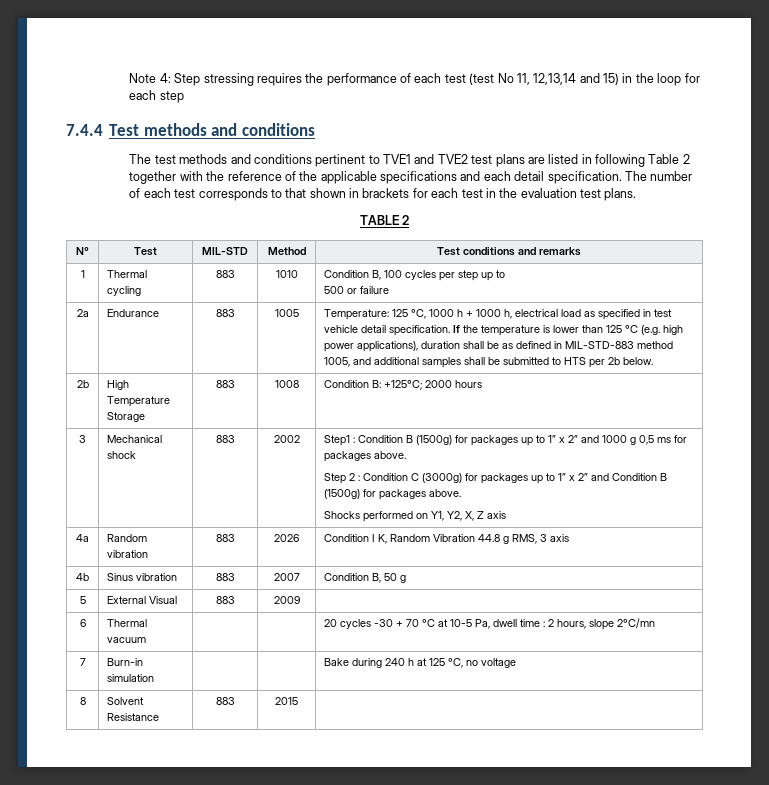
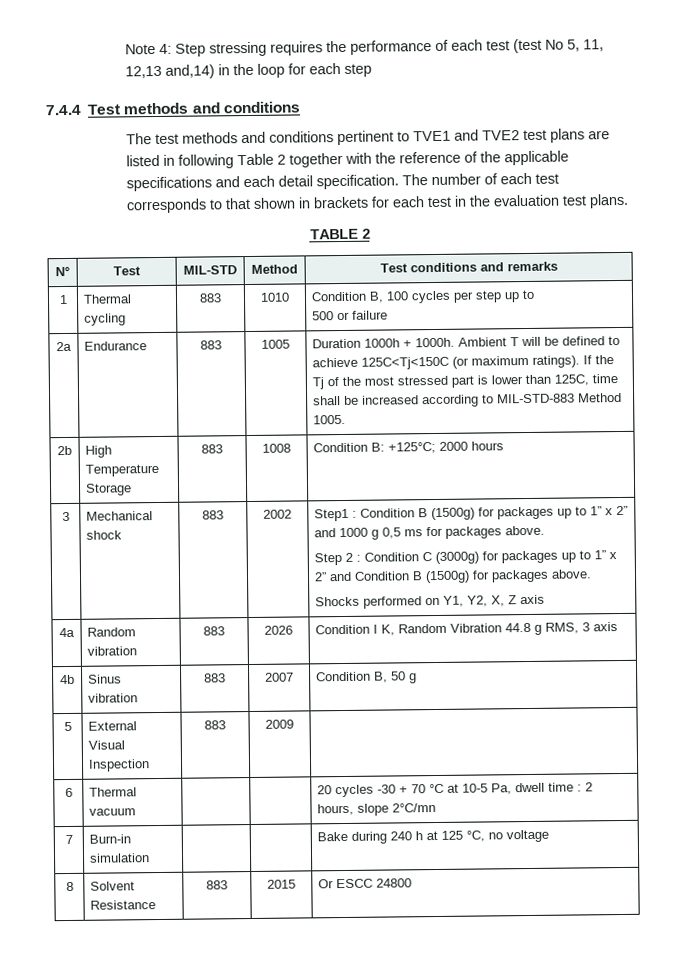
[516,73,620,85] 11, 12,13,14 and 15) -> [566,39,604,52] [124,64,215,79] 5, 11, 12,13 and,14)
[324,309,673,320] [324,325,684,336] [324,341,674,352] [324,357,654,368] Temperature: 125 °C, 1000 h + 1000 h, electrical load as specified in test vehicle detail specification. If the temperature is lower than 125 °C (e.g. high power applications), duration shall be as defined in MIL-STD-883 method 1005, and additional samples shall be submitted to HTS per 2b below. -> [312,335,621,349] [312,355,615,370] [312,374,619,390] [313,392,623,408] [313,414,347,425] Duration 1000h + 1000h. Ambient T will be defined to achieve 125C<Tj<150C (or maximum ratings). If the Tj of the most stressed part is lower than 125C, time shall be increased according to MIL-STD-883 Method 1005.
(178, 600) none -> [88,759,151,772] Inspection
(298, 701) none -> [318,878,413,889] Or ESCC 24800

